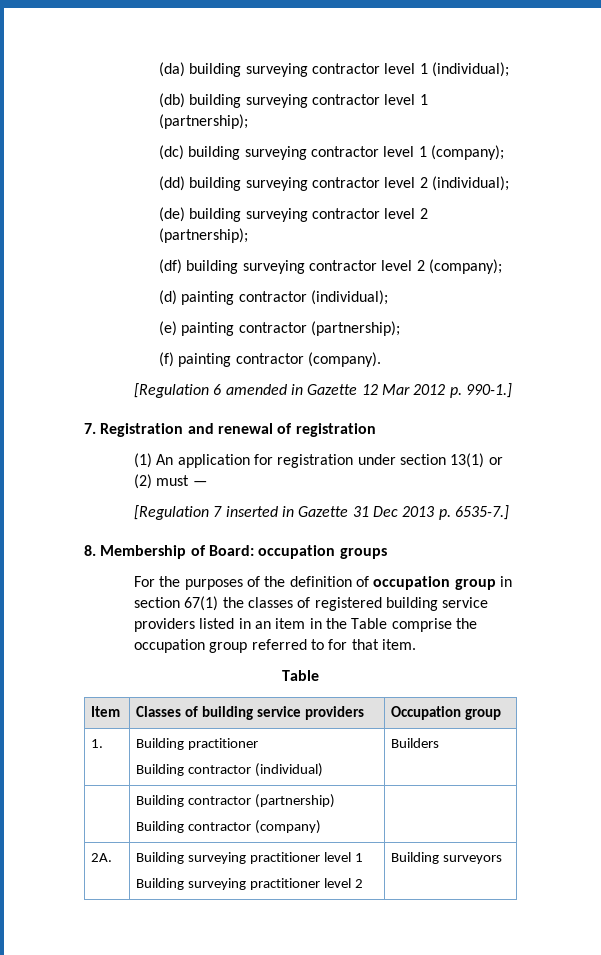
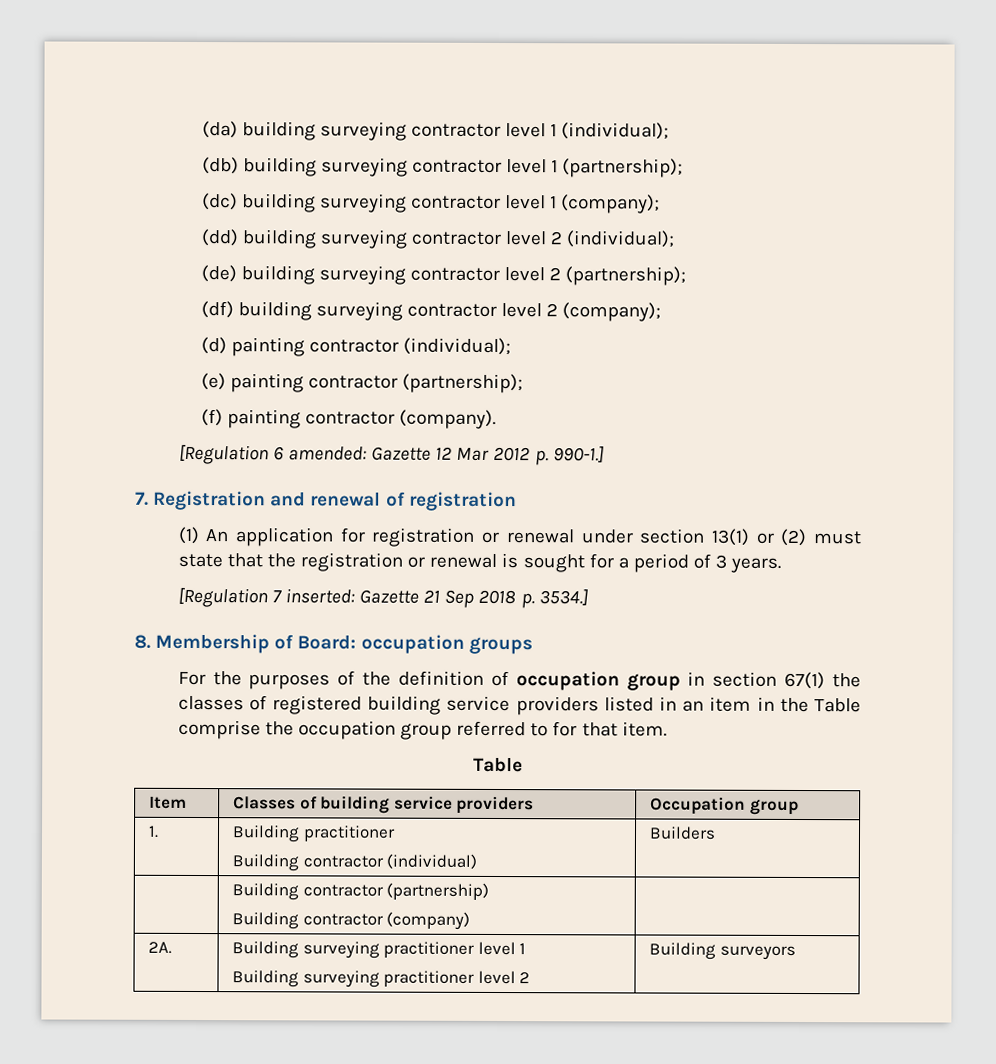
[225,384,303,395] amended in -> [287,446,367,461] amended:
(354, 461) none -> [481,529,575,544] or renewal
[192,481,207,486] [134,505,509,520] — // [Regulation 7 inserted in Gazette 31 Dec 2013 p. 6535-7.] -> [177,552,782,573] [177,587,588,609] state that the registration or renewal is sought for a period of 3 years. // [Regulation 7 inserted: Gazette 21 Sep 2018 p. 3534.]

